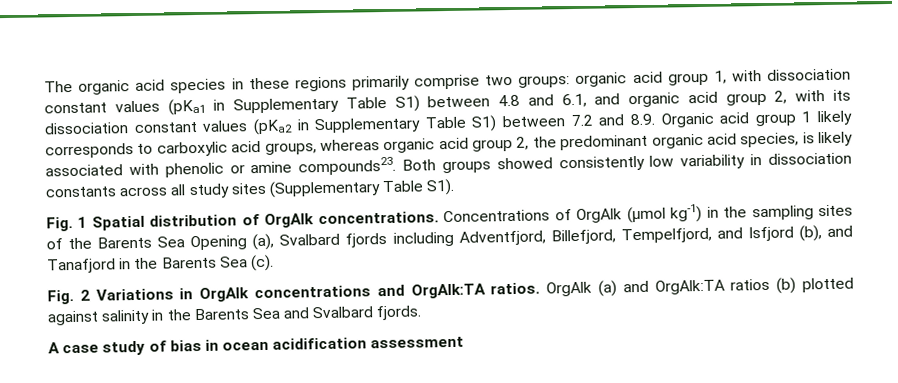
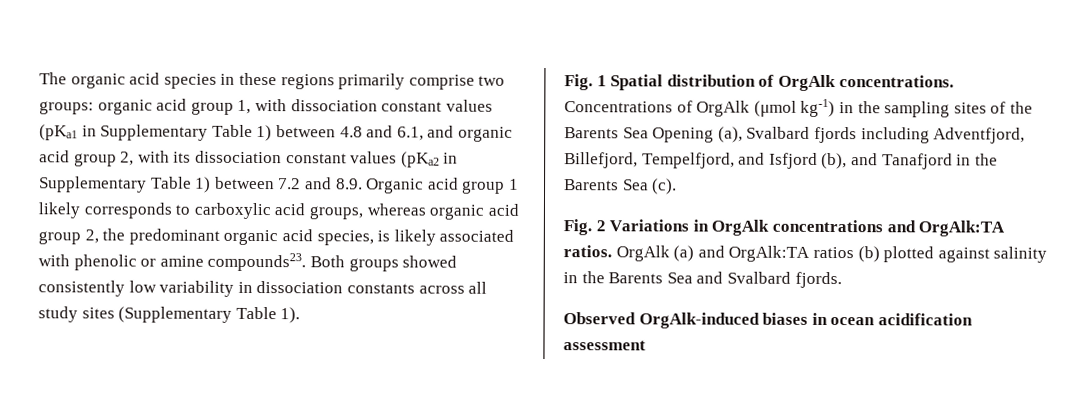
[394,95,420,112] S1) -> [256,125,273,142] 1)
[471,115,498,132] S1) -> [195,176,212,193] 1)
[426,178,456,196] S1). -> [280,307,301,324] 1).
[48,339,202,356] A case study of bias -> [563,312,809,329] Observed OrgAlk-induced biases

